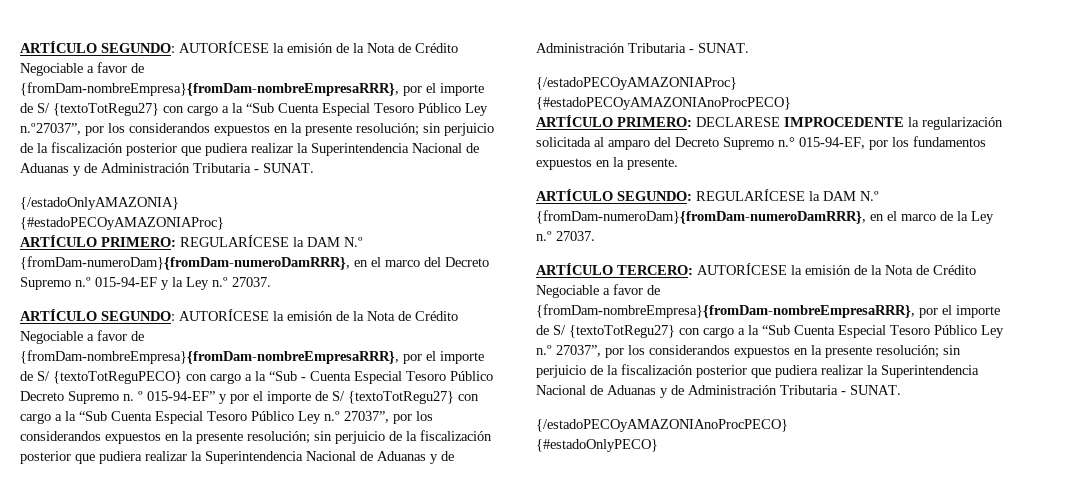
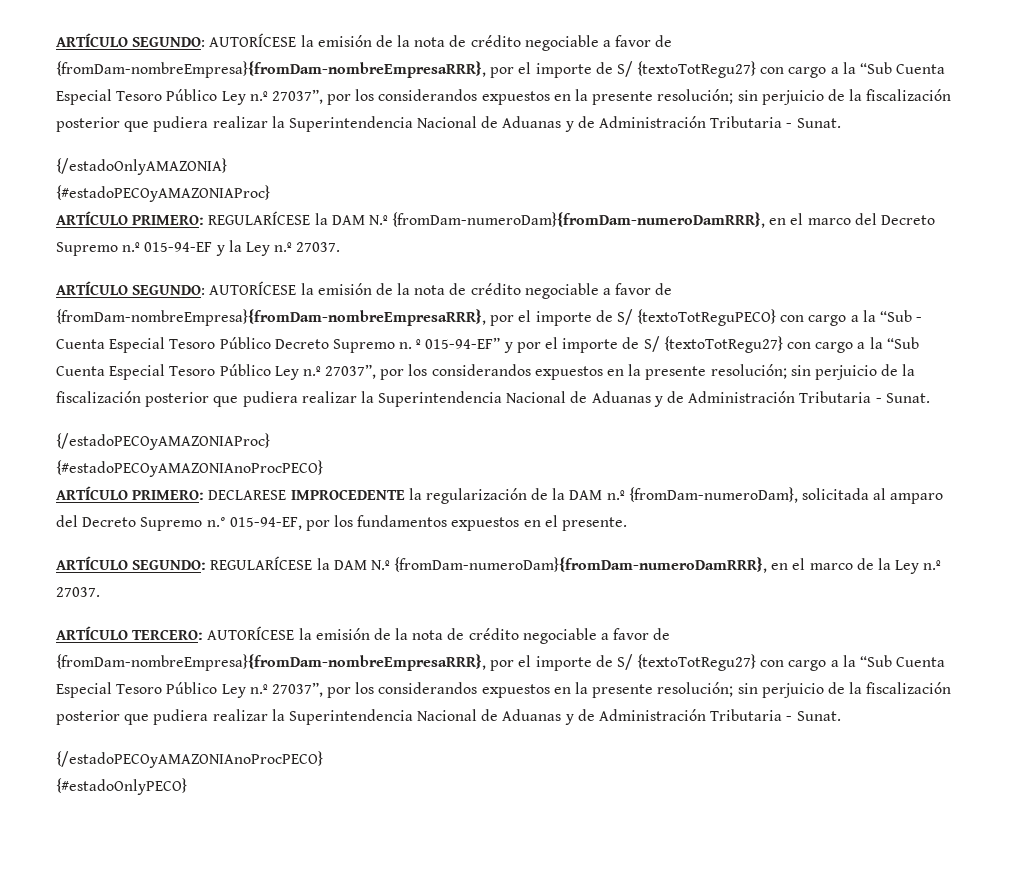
[20,41,458,53] [20,63,83,76] ARTÍCULO SEGUNDO: AUTORÍCESE la emisión de la Nota de Crédito Negociable -> [56,33,599,51] ARTÍCULO SEGUNDO: AUTORÍCESE la emisión de la nota de crédito negociable
[20,123,81,135] n.º27037”, -> [249,89,323,104] n.º 27037”,
[263,163,314,173] SUNAT. -> [796,118,841,128] Sunat.
[367,311,458,321] [20,331,83,344] Nota de Crédito Negociable -> [414,283,599,299] nota de crédito negociable
[698,43,749,53] SUNAT. -> [885,393,930,403] Sunat.
(1003, 123) none -> [531,487,798,503] de la DAM n.º {fromDam-numeroDam},
[613,157,624,167] la -> [544,515,558,527] el
[885,265,976,275] [536,285,599,298] Nota de Crédito Negociable -> [412,628,597,644] nota de crédito negociable
[850,385,901,395] SUNAT. -> [796,711,841,721] Sunat.

